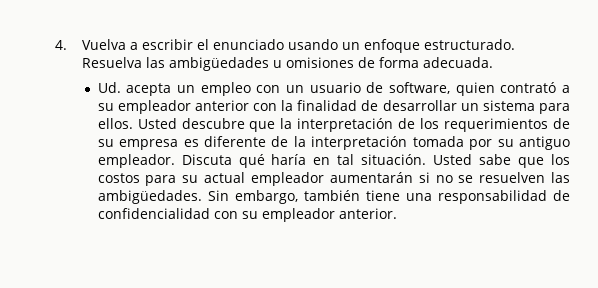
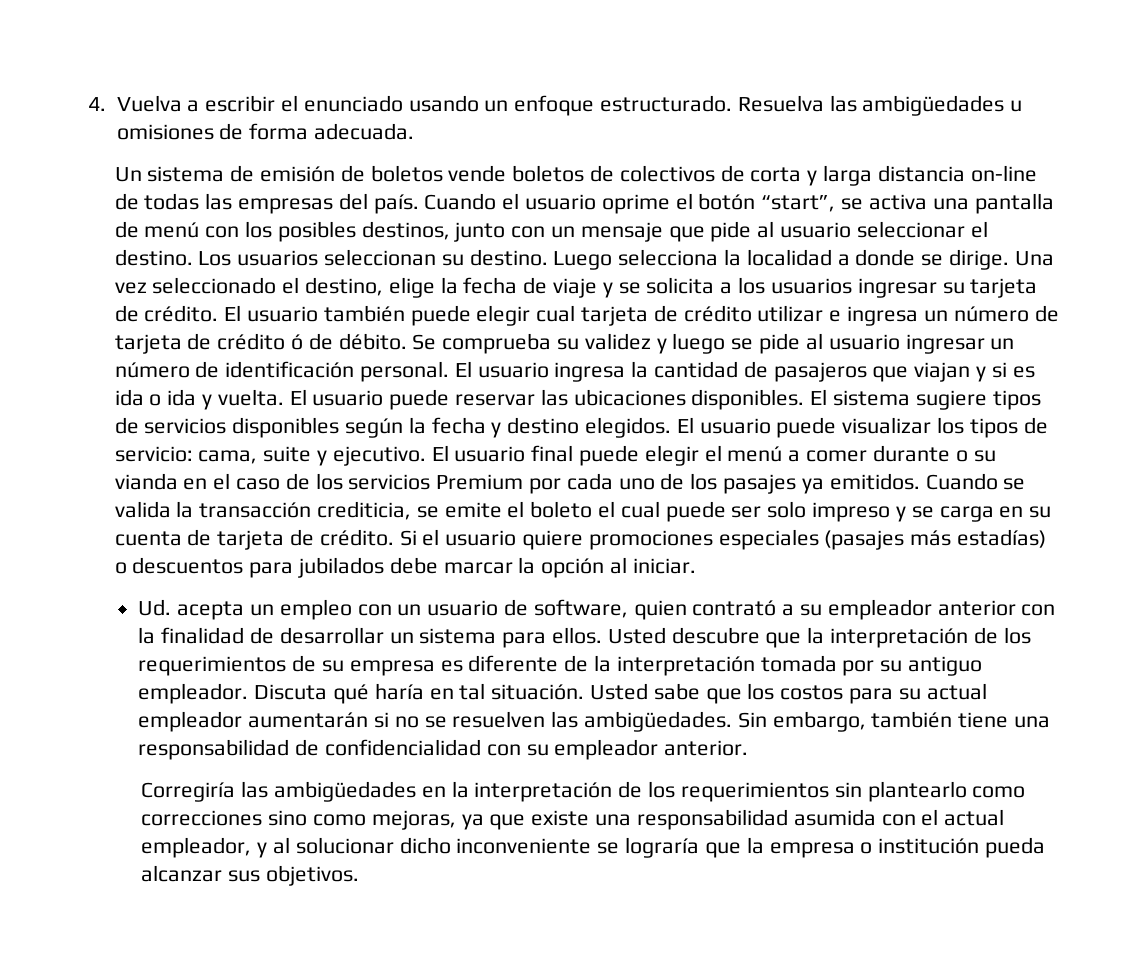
(494, 62) none -> [114,165,1037,186] [114,193,1054,214] [114,221,988,242] [114,249,1054,270] [114,277,1038,298] [114,305,1059,326] [114,333,1015,354] [114,361,1035,382] [114,389,1041,410] [114,417,1048,438] [114,445,996,466] [114,473,1026,494] [114,501,1052,522] [114,529,1047,550] [114,557,696,578] // Un sistema de emisión de boletos vende boletos de colectivos de corta y larga distancia on-line de todas las empresas del país. Cuando el usuario oprime el botón “start”, se activa una pantalla de menú con los posibles destinos, junto con un mensaje que pide al usuario seleccionar el destino. Los usuarios seleccionan su destino. Luego selecciona la localidad a donde se dirige. Una vez seleccionado el destino, elige la fecha de viaje y se solicita a los usuarios ingresar su tarjeta de crédito. El usuario también puede elegir cual tarjeta de crédito utilizar e ingresa un número de tarjeta de crédito ó de débito. Se comprueba su validez y luego se pide al usuario ingresar un número de identificación personal. El usuario ingresa la cantidad de pasajeros que viajan y si es ida o ida y vuelta. El usuario puede reservar las ubicaciones disponibles. El sistema sugiere tipos de servicios disponibles según la fecha y destino elegidos. El usuario puede visualizar los tipos de servicio: cama, suite y ejecutivo. El usuario final puede elegir el menú a comer durante o su vianda en el caso de los servicios Premium por cada uno de los pasajes ya emitidos. Cuando se valida la transacción crediticia, se emite el boleto el cual puede ser solo impreso y se carga en su cuenta de tarjeta de crédito. Si el usuario quiere promociones especiales (pasajes más estadías) o descuentos para jubilados debe marcar la opción al iniciar.
(397, 213) none -> [141,781,1026,802] [141,809,1005,830] [141,837,1045,858] [141,865,360,886] // Corregiría las ambigüedades en la interpretación de los requerimientos sin plantearlo como correcciones sino como mejoras, ya que existe una responsabilidad asumida con el actual empleador, y al solucionar dicho inconveniente se lograría que la empresa o institución pueda alcanzar sus objetivos.

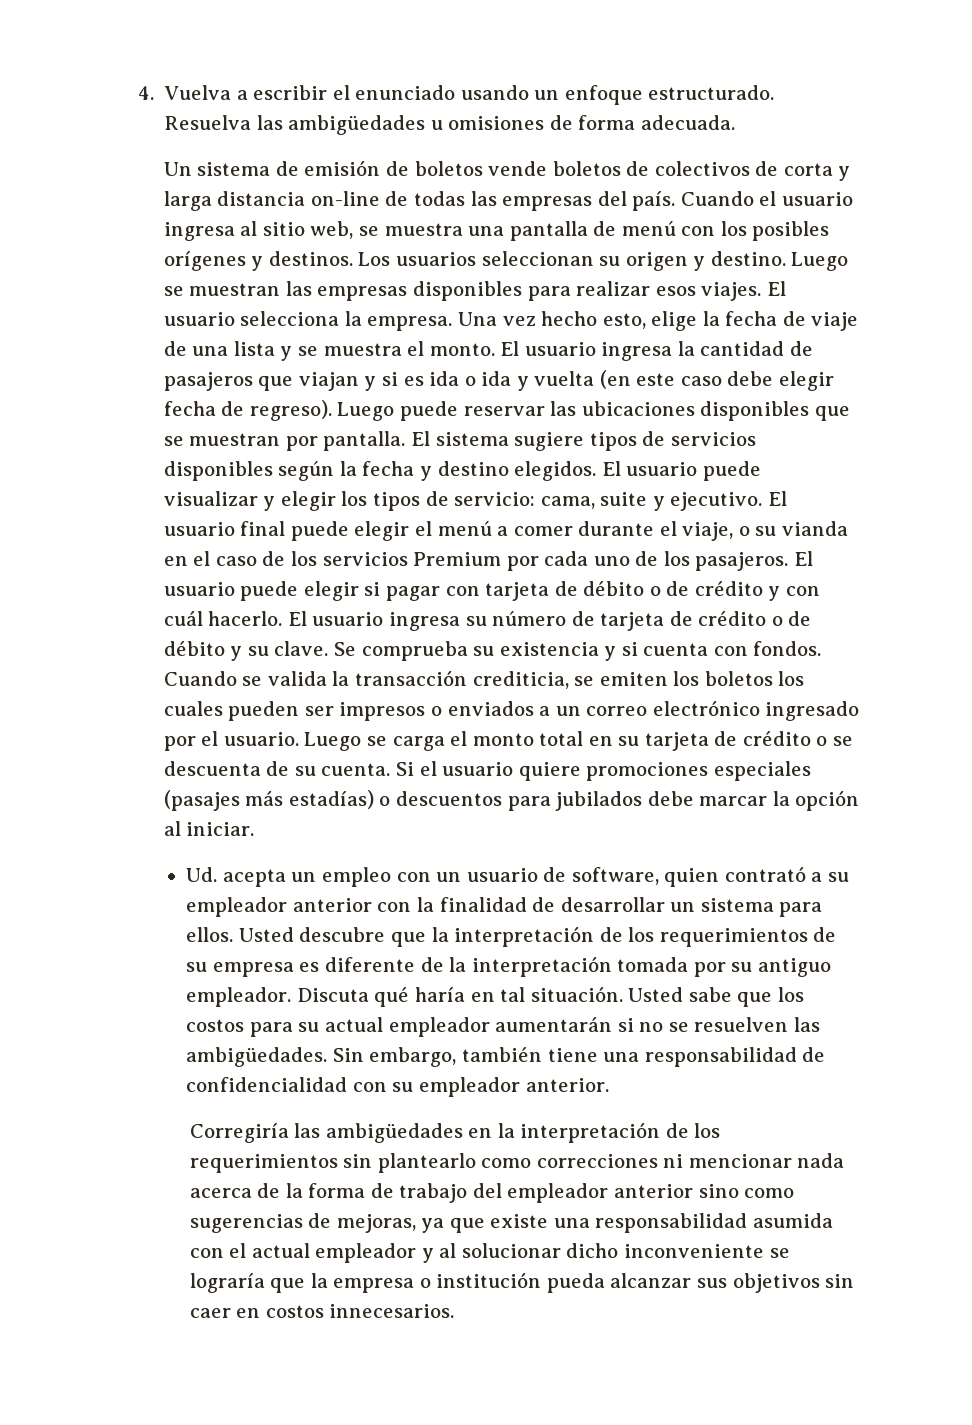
[601,193,927,214] oprime el botón “start”, se activa -> [163,221,463,241] ingresa al sitio web, se muestra
[361,221,988,242] [114,249,1054,270] [114,277,384,296] destinos, junto con un mensaje que pide al usuario seleccionar el destino. Los usuarios seleccionan su destino. Luego selecciona la localidad a donde se dirige. Una vez seleccionado el destino, -> [163,251,849,271] [163,281,786,301] [163,311,646,331] orígenes y destinos. Los usuarios seleccionan su origen y destino. Luego se muestran las empresas disponibles para realizar esos viajes. El usuario selecciona la empresa. Una vez hecho esto,
[602,277,1038,298] [114,305,1059,326] [114,333,1015,354] [114,361,450,382] y se solicita a los usuarios ingresar su tarjeta de crédito. El usuario también puede elegir cual tarjeta de crédito utilizar e ingresa un número de tarjeta de crédito ó de débito. Se comprueba su validez y luego se pide al usuario ingresar un número de identificación personal. -> [163,341,495,361] de una lista y se muestra el monto.
[217,389,805,410] vuelta. El usuario puede reservar las ubicaciones disponibles. -> [534,370,834,391] [163,400,850,421] [163,431,406,451] vuelta (en este caso debe elegir fecha de regreso). Luego puede reservar las ubicaciones disponibles que se muestran por pantalla.
(932, 425) none -> [263,491,336,511] y elegir
(950, 453) none -> [659,521,734,541] el viaje,
[723,473,920,494] pasajes ya emitidos. -> [695,551,813,571] [163,581,820,601] [163,611,812,631] [163,641,822,661] pasajeros. El usuario puede elegir si pagar con tarjeta de débito o de crédito y con cuál hacerlo. El usuario ingresa su número de tarjeta de crédito o de débito y su clave. Se comprueba su existencia y si cuenta con fondos.
[444,501,1052,522] [114,529,394,550] emite el boleto el cual puede ser solo impreso y se carga en su cuenta de tarjeta de crédito. -> [599,671,805,686] [163,700,860,721] [163,731,853,751] [163,761,391,776] emiten los boletos los cuales pueden ser impresos o enviados a un correo electrónico ingresado por el usuario. Luego se carga el monto total en su tarjeta de crédito o se descuenta de su cuenta.
[268,810,367,826] sino como -> [663,1153,845,1168] [189,1183,795,1203] [189,1213,332,1233] ni mencionar nada acerca de la forma de trabajo del empleador anterior sino como sugerencias de
[141,837,252,858] empleador, -> [315,1243,417,1263] empleador
[266,865,360,886] objetivos. -> [732,1273,855,1293] [189,1304,455,1318] objetivos sin caer en costos innecesarios.

